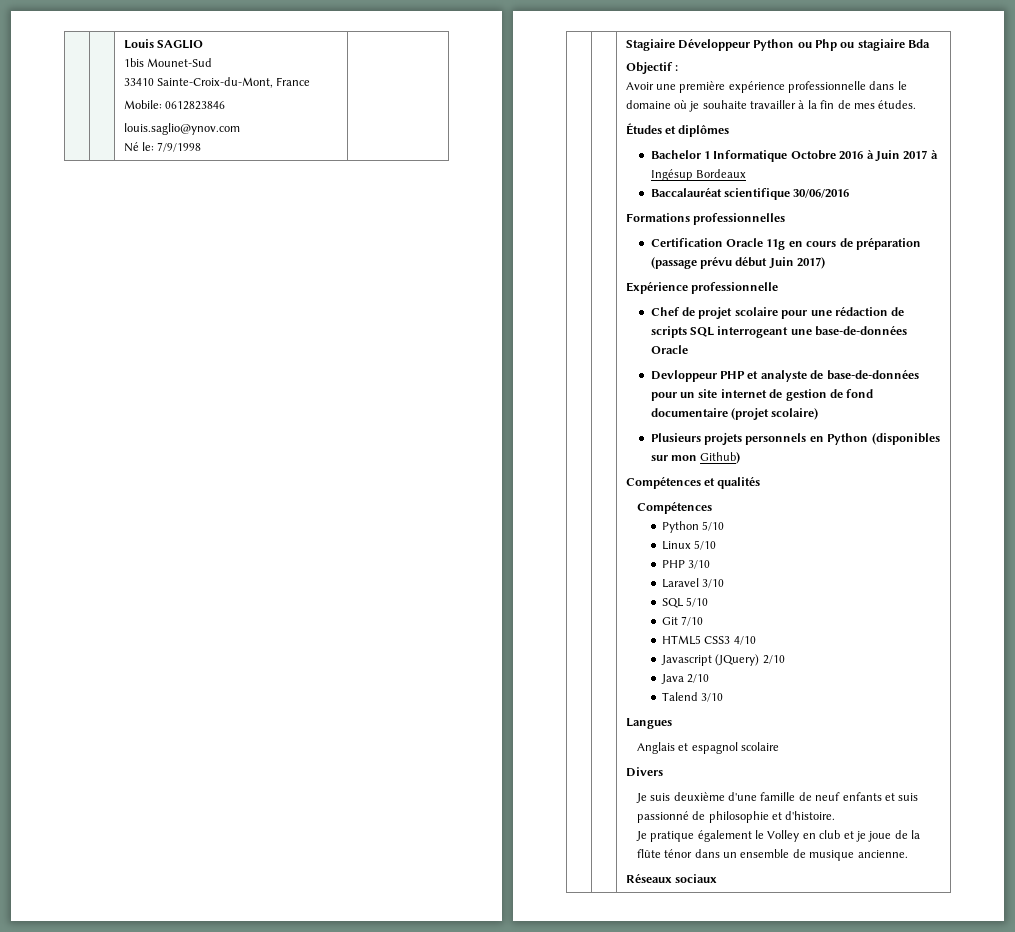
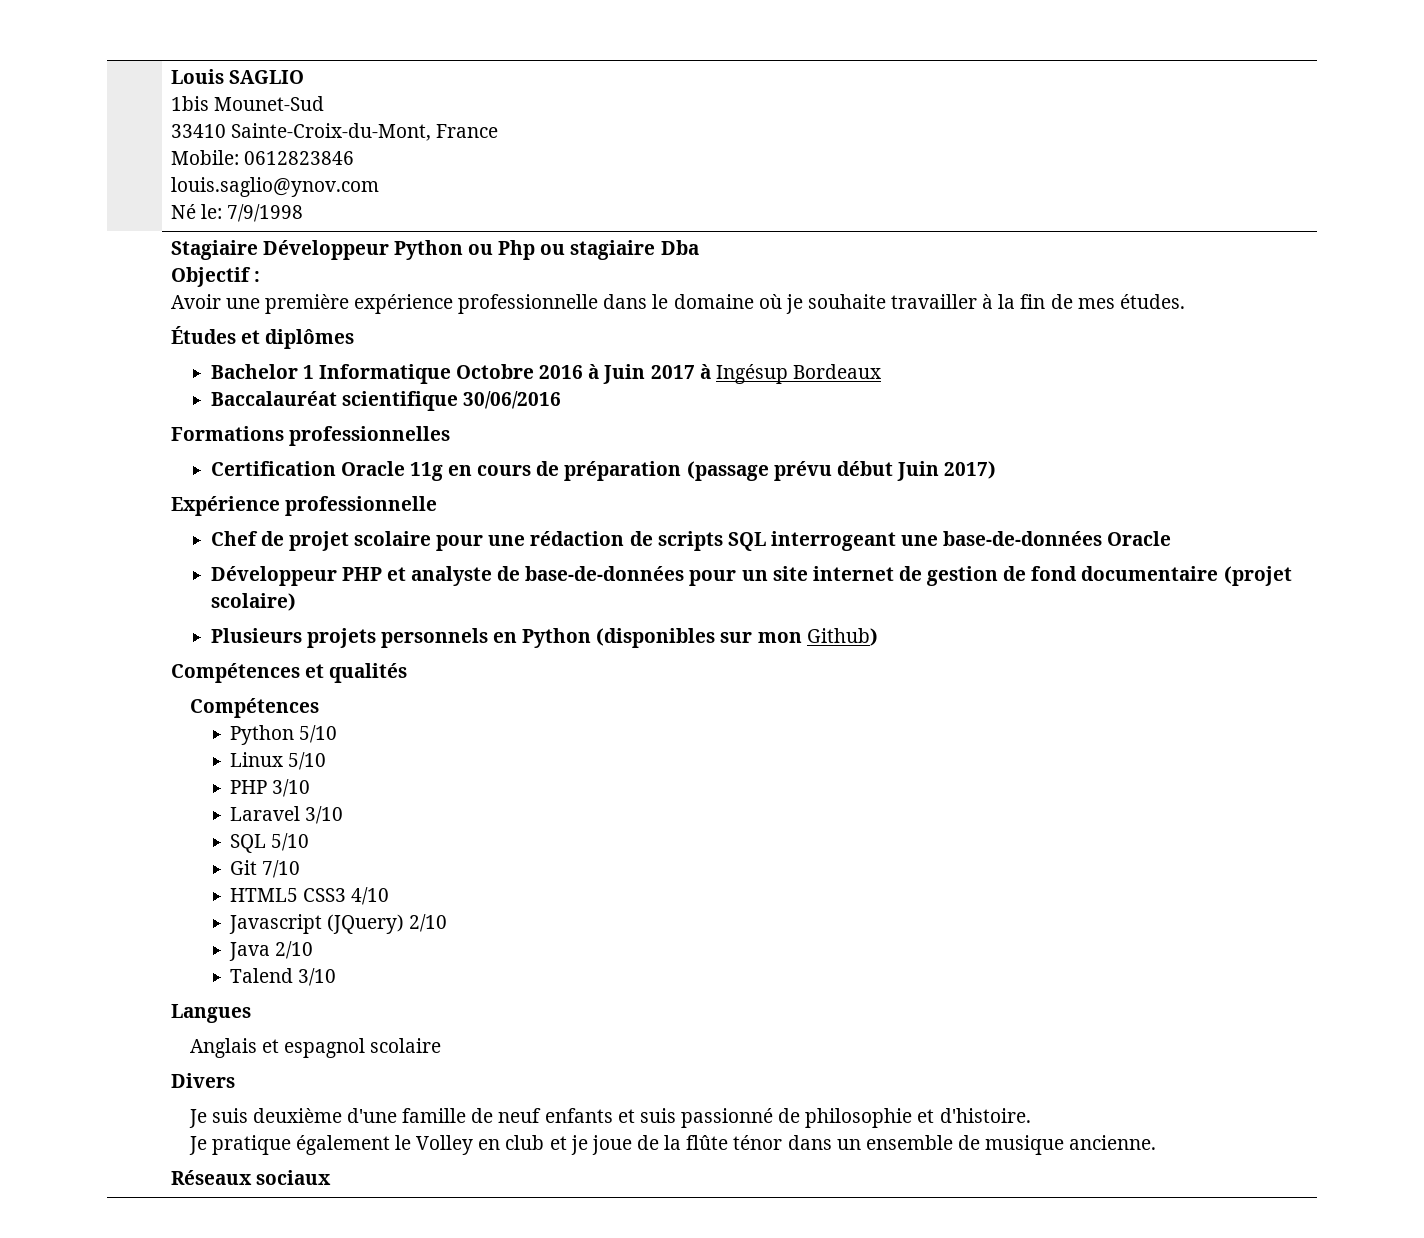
[908,39,931,48] Bda -> [660,240,699,255] Dba
[650,370,717,382] Devloppeur -> [210,566,337,586] Développeur

